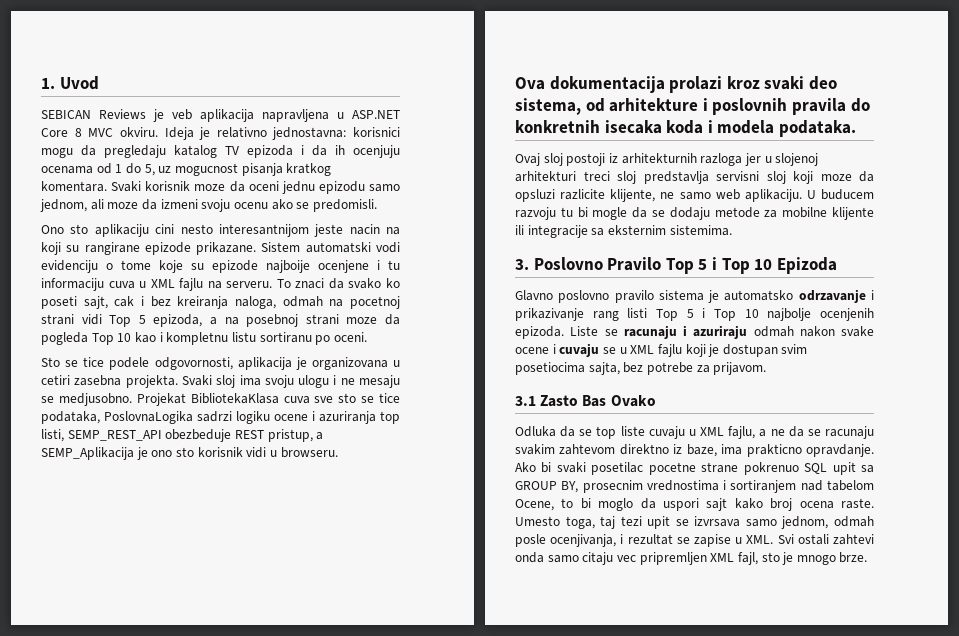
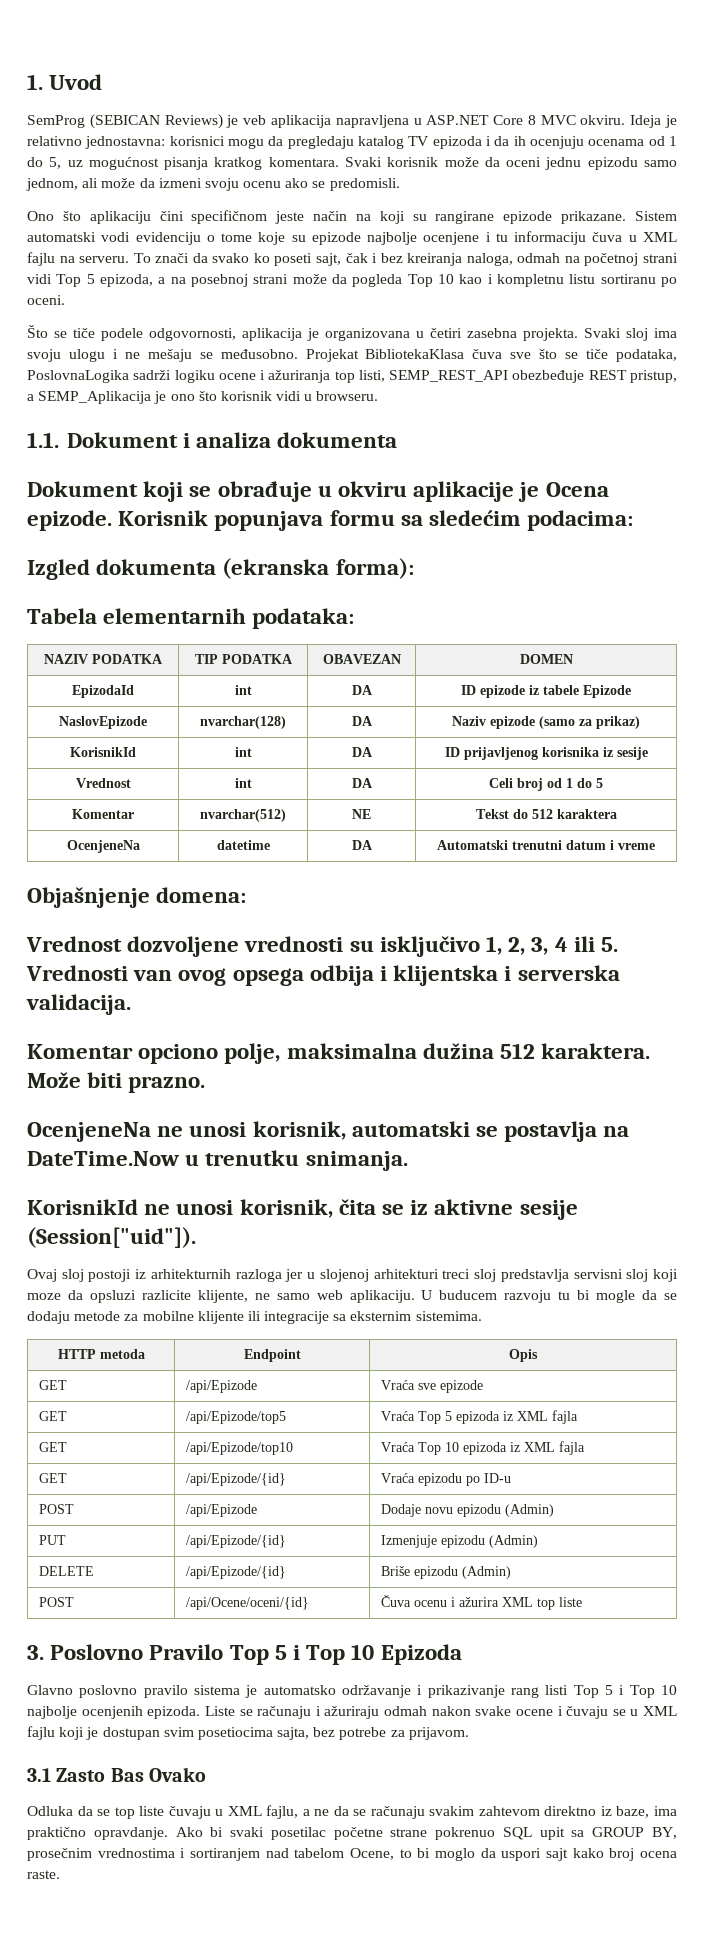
[41,109,146,119] SEBICAN Reviews -> [27,114,223,129] SemProg (SEBICAN Reviews)
[174,163,238,176] mogucnost -> [88,157,159,170] mogućnost
[194,184,226,191] moze -> [444,157,479,167] može
[107,202,139,209] moze -> [101,178,136,188] može
[70,224,380,237] sto aplikaciju cini nesto interesantnijom jeste nacin -> [62,210,348,224] što aplikaciju čini specifičnom jeste način
[266,260,310,273] najboije -> [367,232,418,245] najbolje
[108,281,135,289] cuva -> [592,232,623,242] čuva
[295,278,325,289] znaci -> [155,253,190,263] znači
[114,296,135,307] cak -> [345,253,368,263] čak
[350,296,400,309] pocetnoj -> [584,253,639,266] početnoj
[346,317,378,324] moze -> [292,274,327,284] može
[41,357,105,367] Sto se tice -> [27,325,95,338] Što se tiče
[41,375,70,385] cetiri -> [430,328,462,338] četiri
[358,375,400,388] [41,393,400,406] mesaju se medjusobno. Projekat BibliotekaKlasa cuva sve sto se tice -> [147,349,609,362] mešaju se međusobno. Projekat BibliotekaKlasa čuva sve što se tiče
[197,411,232,422] sadrzi -> [133,370,172,380] sadrži
[319,411,376,424] azuriranja -> [268,370,331,383] ažuriranja
[165,429,232,442] obezbeduje -> [512,370,585,383] obezbeđuje
[175,447,194,457] sto -> [198,391,217,401] što
[515,76,837,93] [515,98,870,115] [515,120,856,137] Ova dokumentacija prolazi kroz svaki deo sistema, od arhitekture i poslovnih pravila do konkretnih isecaka koda i modela podataka. -> [27,432,398,448] [27,481,609,502] [27,510,634,531] [27,558,414,580] [27,608,355,629] [44,654,163,664] [194,654,293,664] [322,654,401,664] [519,654,573,664] [72,685,134,698] [234,685,252,695] [351,685,373,695] [461,685,631,698] [59,716,147,729] [200,716,286,729] [351,716,373,726] [452,716,640,729] [70,747,136,757] [234,747,252,757] [351,747,373,757] [444,747,648,760] [75,778,131,788] [234,778,252,788] [351,778,373,788] [489,778,603,791] [72,809,134,819] [200,809,286,822] [352,809,372,819] [475,809,617,819] [66,840,140,853] [216,840,270,850] [351,840,373,850] [437,840,655,850] [27,887,247,908] [26,936,619,957] [26,965,620,986] [26,994,131,1015] [27,1043,651,1064] [27,1072,206,1093] [27,1121,630,1142] [27,1150,408,1171] [27,1199,578,1220] [27,1227,196,1248] 1.1. Dokument i analiza dokumenta // Dokument koji se obrađuje u okviru aplikacije je Ocena epizode. Korisnik popunjava formu sa sledećim podacima: // Izgled dokumenta (ekranska forma): // Tabela elementarnih podataka: // NAZIV PODATKA | TIP PODATKA | OBAVEZAN | DOMEN // EpizodaId | int | DA | ID epizode iz tabele Epizode // NaslovEpizode | nvarchar(128) | DA | Naziv epizode (samo za prikaz) // KorisnikId | int | DA | ID prijavljenog korisnika iz sesije // Vrednost | int | DA | Celi broj od 1 do 5 // Komentar | nvarchar(512) | NE | Tekst do 512 karaktera // OcenjeneNa | datetime | DA | Automatski trenutni datum i vreme // Objašnjenje domena: // Vrednost dozvoljene vrednosti su isključivo 1, 2, 3, 4 ili 5. Vrednosti van ovog opsega odbija i klijentska i serverska validacija. // Komentar opciono polje, maksimalna dužina 512 karaktera. Može biti prazno. // OcenjeneNa ne unosi korisnik, automatski se postavlja na DateTime.Now u trenutku snimanja. // KorisnikId ne unosi korisnik, čita se iz aktivne sesije (Session["uid"]).
(732, 230) none -> [57,1349,145,1359] [243,1349,301,1362] [509,1349,538,1362] [38,1380,67,1390] [185,1380,257,1393] [380,1380,483,1393] [38,1411,67,1421] [185,1411,286,1424] [380,1410,578,1424] [38,1442,67,1452] [185,1442,293,1455] [380,1441,585,1455] [38,1473,67,1483] [185,1473,286,1486] [380,1473,511,1486] [38,1504,74,1514] [185,1504,257,1517] [380,1504,554,1517] [38,1535,66,1545] [185,1535,286,1548] [380,1535,538,1548] [38,1566,94,1576] [185,1566,286,1579] [380,1566,511,1579] [38,1597,74,1607] [185,1597,309,1610] [380,1595,582,1610] // HTTP metoda | Endpoint | Opis // GET | /api/Epizode | Vraća sve epizode // GET | /api/Epizode/top5 | Vraća Top 5 epizoda iz XML fajla // GET | /api/Epizode/top10 | Vraća Top 10 epizoda iz XML fajla // GET | /api/Epizode/{id} | Vraća epizodu po ID-u // POST | /api/Epizode | Dodaje novu epizodu (Admin) // PUT | /api/Epizode/{id} | Izmenjuje epizodu (Admin) // DELETE | /api/Epizode/{id} | Briše epizodu (Admin) // POST | /api/Ocene/oceni/{id} | Čuva ocenu i ažurira XML top liste
[798,289,866,303] odrzavanje -> [342,1685,412,1698] održavanje
[623,325,748,339] racunaju i azuriraju -> [257,1706,380,1719] računaju i ažuriraju
[559,343,600,357] cuvaju -> [566,1706,609,1719] čuvaju
[648,426,685,439] cuvaju -> [168,1806,211,1819] čuvaju
[825,426,874,439] racunaju -> [370,1806,425,1819] računaju
[746,444,802,457] prakticno -> [27,1827,86,1840] praktično
[648,462,696,475] pocetne -> [333,1827,383,1840] početne
[582,480,643,493] prosecnim -> [27,1848,92,1861] prosečnim
[515,516,874,529] [515,534,874,547] [515,552,868,565] Umesto toga, taj tezi upit se izvrsava samo jednom, odmah posle ocenjivanja, i rezultat se zapise u XML. Svi ostali zahtevi onda samo citaju vec pripremljen XML fajl, sto je mnogo brze. -> (60, 1874) none

